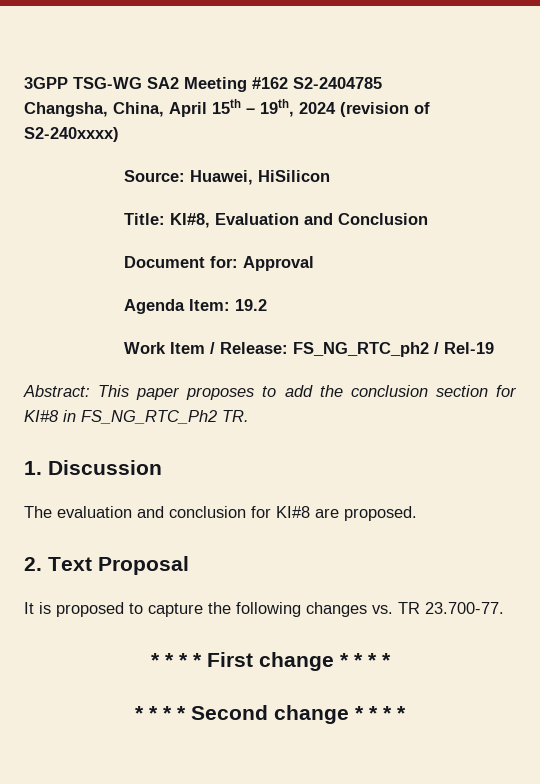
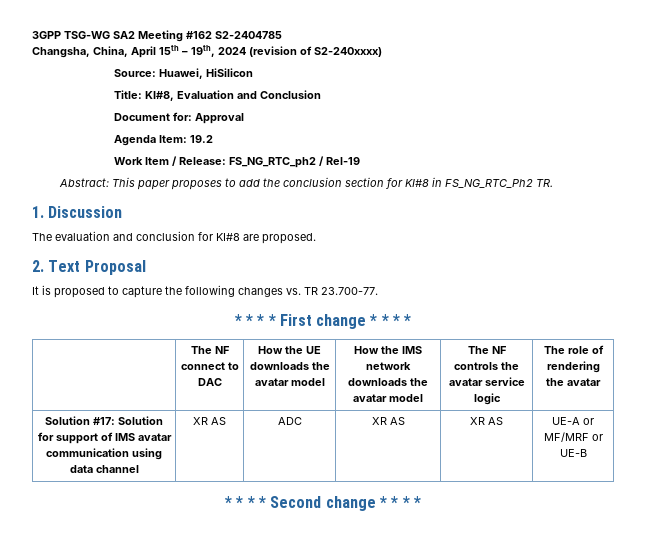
(391, 660) none -> [190,346,229,354] [180,362,239,370] [197,378,222,386] [258,346,321,354] [249,362,330,370] [254,378,325,386] [354,346,422,354] [366,362,411,370] [348,378,428,386] [353,394,423,402] [467,346,506,354] [454,362,519,370] [448,377,525,386] [473,393,501,405] [543,345,604,354] [546,361,600,373] [546,378,601,386] [45,416,163,425] [37,432,172,444] [46,448,162,460] [69,465,139,473] [193,417,226,425] [277,417,302,425] [371,417,405,425] [470,417,503,425] [552,417,594,425] [543,432,603,442] [559,449,587,457] // | The NF connect to DAC | How the UE downloads the avatar model | How the IMS network downloads the avatar model | The NF controls the avatar service logic | The role of rendering the avatar // Solution #17: Solution for support of IMS avatar communication using data channel | XR AS | ADC | XR AS | XR AS | UE-A or MF/MRF or UE-B

